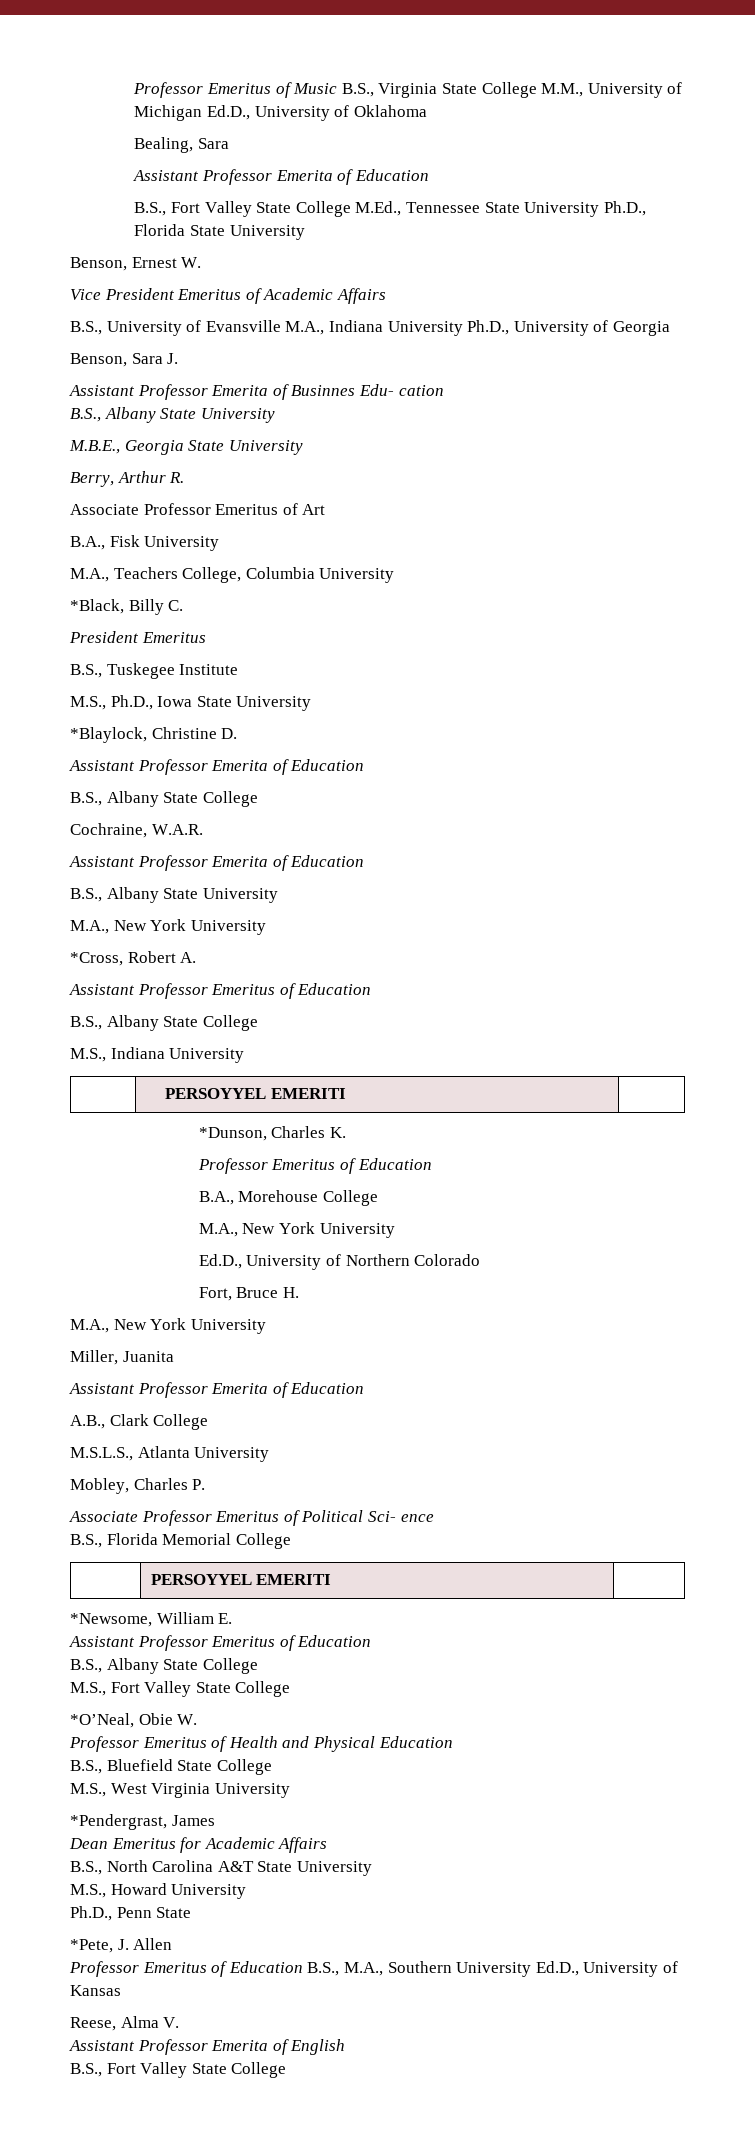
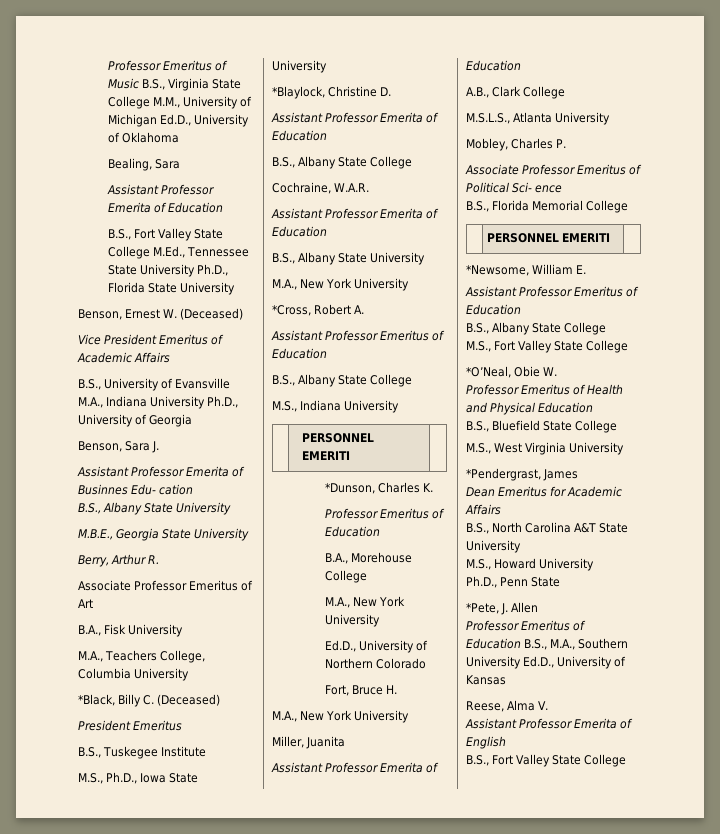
(202, 262) none -> [180,308,244,320] (Deceased)
(184, 605) none -> [157,694,221,706] (Deceased)
[165,1088,267,1099] PERSOYYEL -> [302,433,375,443] PERSONNEL
[150,1574,252,1585] PERSOYYEL -> [487,233,560,243] PERSONNEL

